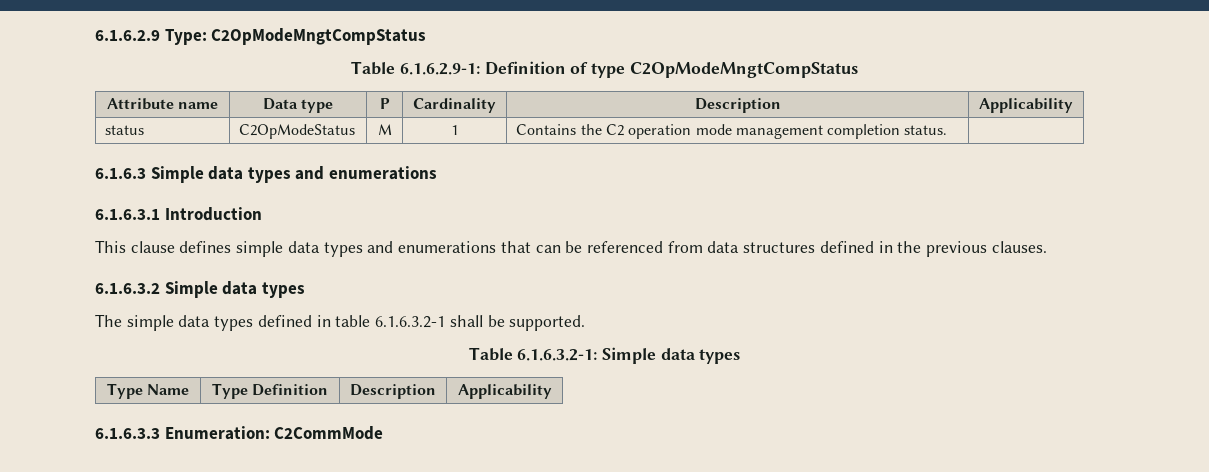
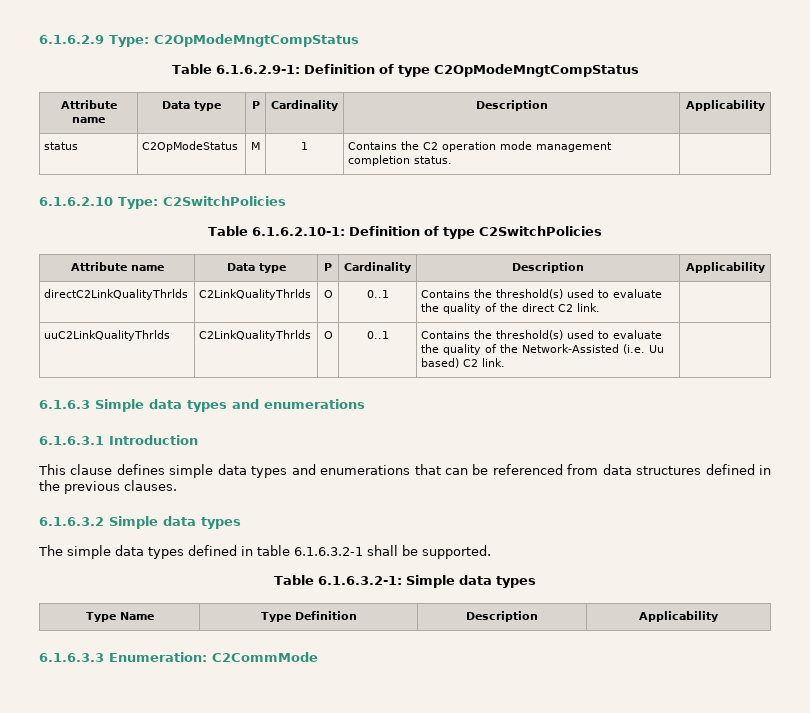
(948, 130) none -> [39,196,286,209] [208,226,602,239] [70,262,164,271] [226,263,286,273] [324,263,332,271] [344,262,411,273] [512,262,584,273] [685,262,765,273] [44,289,189,300] [199,289,312,300] [323,290,333,298] [366,290,389,298] [421,289,663,299] [421,303,601,314] [44,330,171,341] [199,330,312,341] [323,331,333,339] [366,331,389,339] [421,330,663,340] [421,344,665,355] [421,358,506,368] // 6.1.6.2.10 Type: C2SwitchPolicies // Table 6.1.6.2.10-1: Definition of type C2SwitchPolicies // Attribute name | Data type | P | Cardinality | Description | Applicability // directC2LinkQualityThrlds | C2LinkQualityThrlds | O | 0..1 | Contains the threshold(s) used to evaluate the quality of the direct C2 link. | // uuC2LinkQualityThrlds | C2LinkQualityThrlds | O | 0..1 | Contains the threshold(s) used to evaluate the quality of the Network-Assisted (i.e. Uu based) C2 link. |

